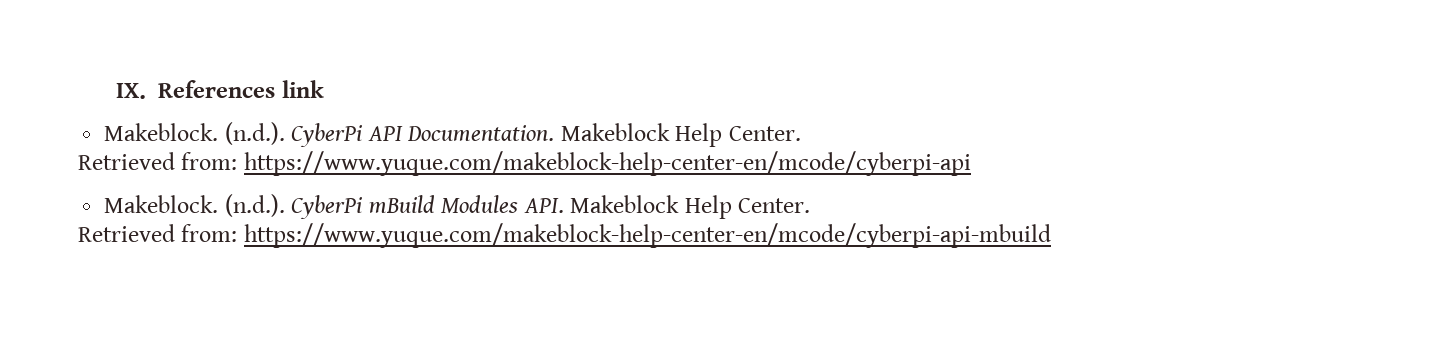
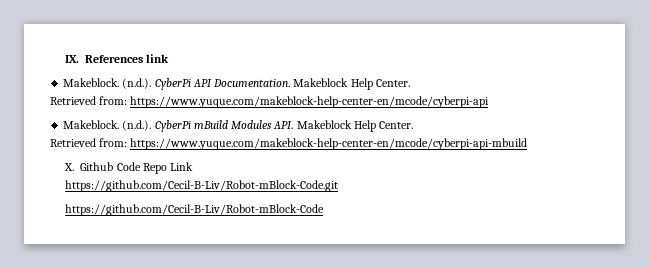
(1051, 235) none -> [64,162,194,174] [65,180,339,192] [65,204,325,216] // X. Github Code Repo Link // https://github.com/Cecil-B-Liv/Robot-mBlock-Code.git // https://github.com/Cecil-B-Liv/Robot-mBlock-Code

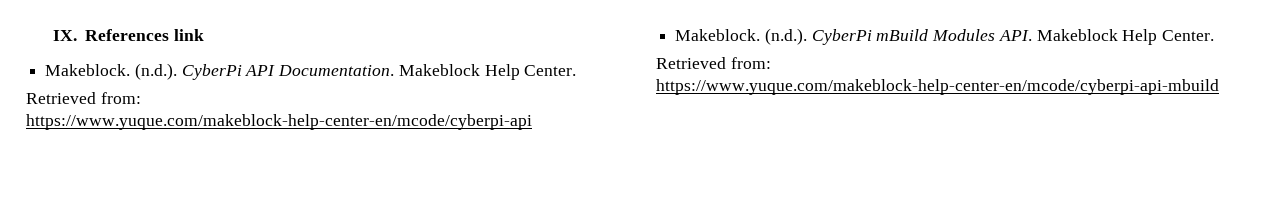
[64,162,194,174] [65,180,339,192] [65,204,325,216] // X. Github Code Repo Link // https://github.com/Cecil-B-Liv/Robot-mBlock-Code.git // https://github.com/Cecil-B-Liv/Robot-mBlock-Code -> (1219, 87) none

